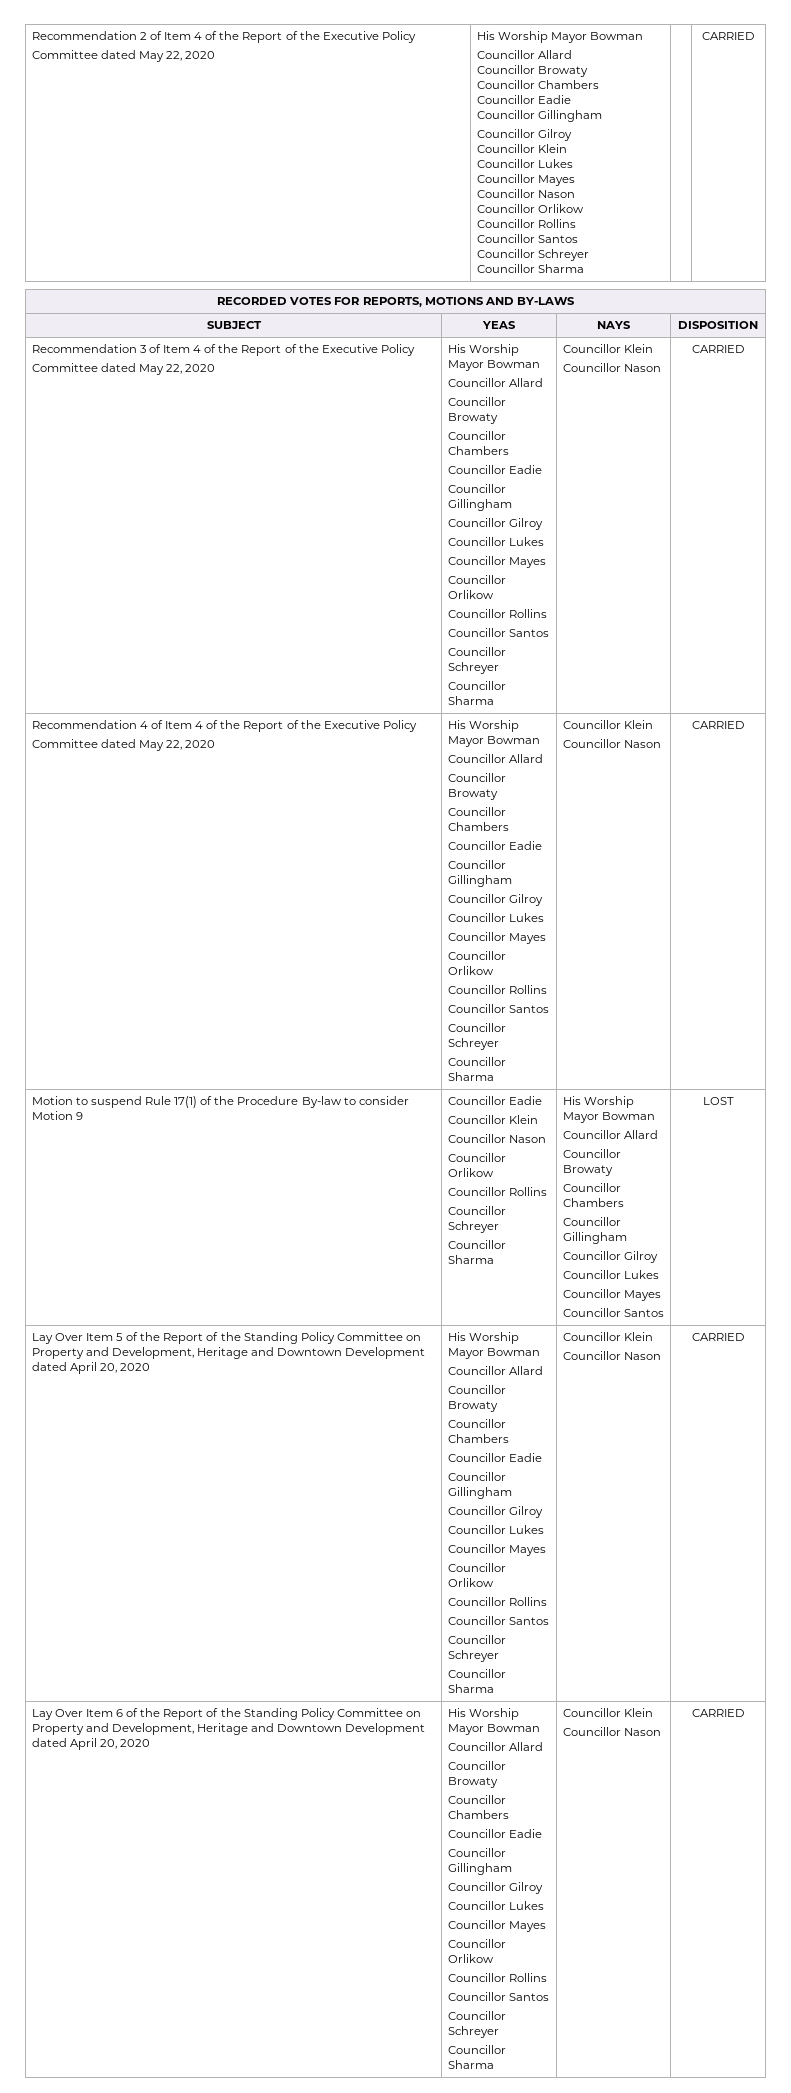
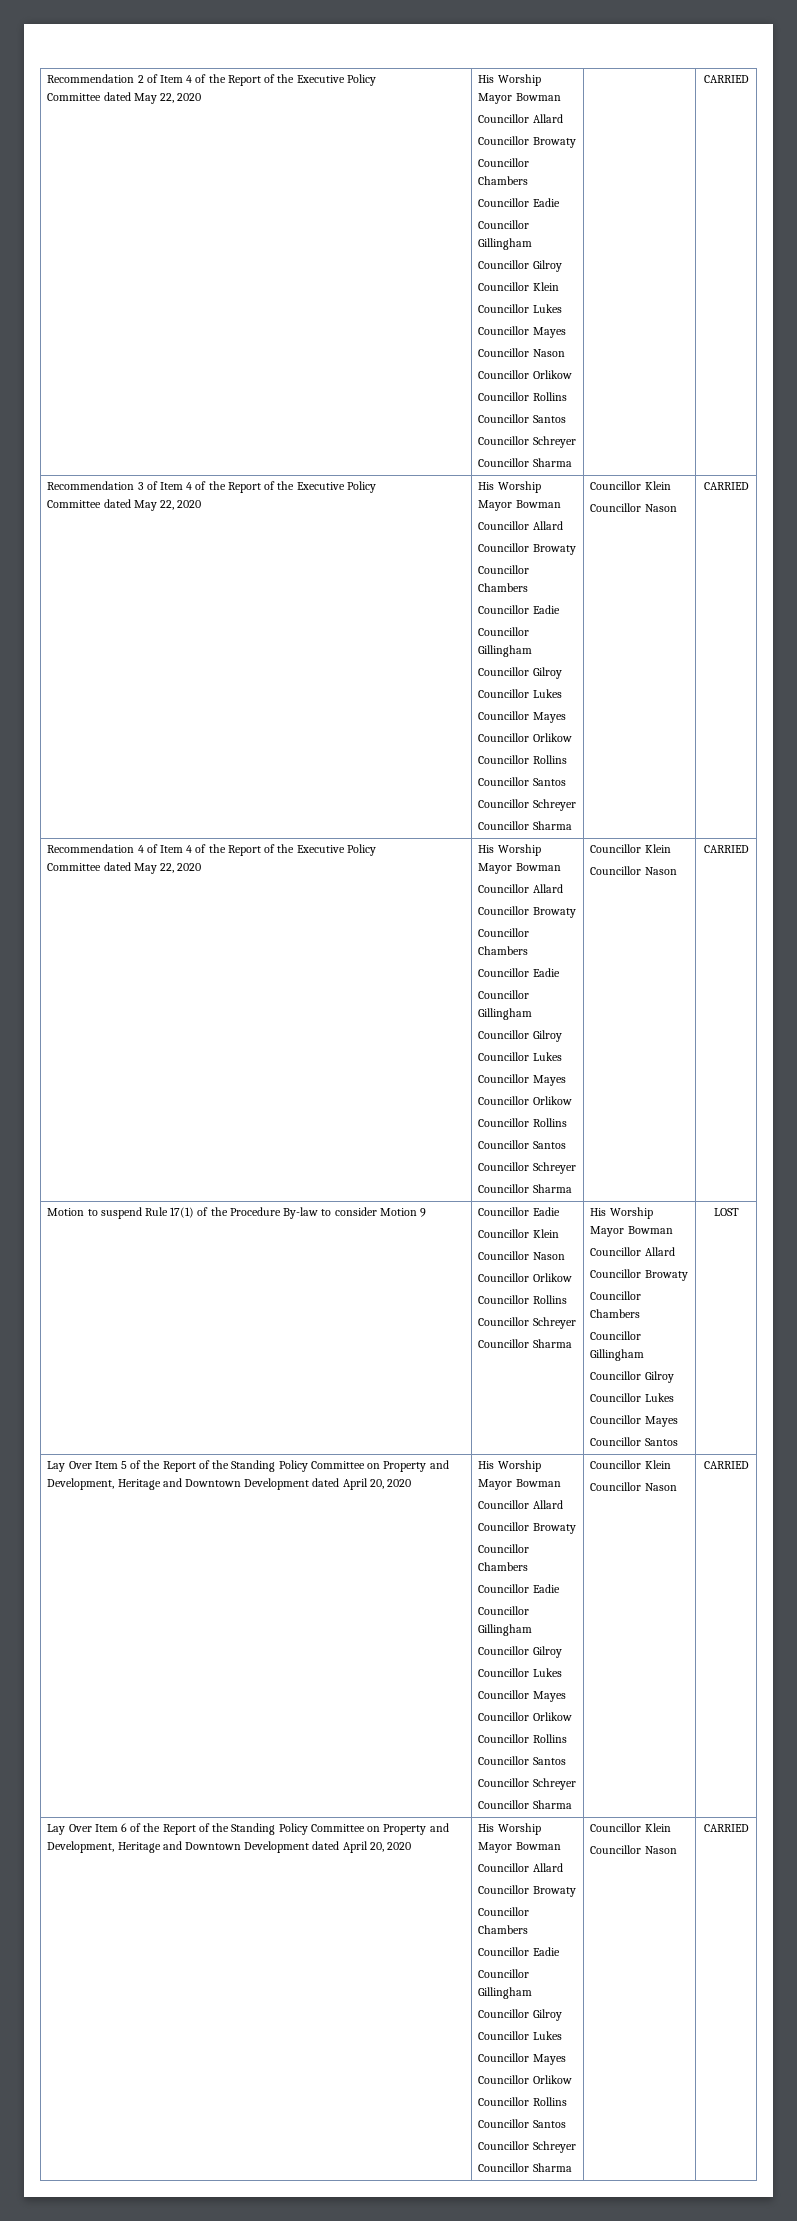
[217,297,575,307] [206,321,262,329] [482,321,516,329] [597,321,631,329] [678,321,758,329] // RECORDED VOTES FOR REPORTS, MOTIONS AND BY-LAWS // SUBJECT | YEAS | NAYS | DISPOSITION -> (749, 79) none

